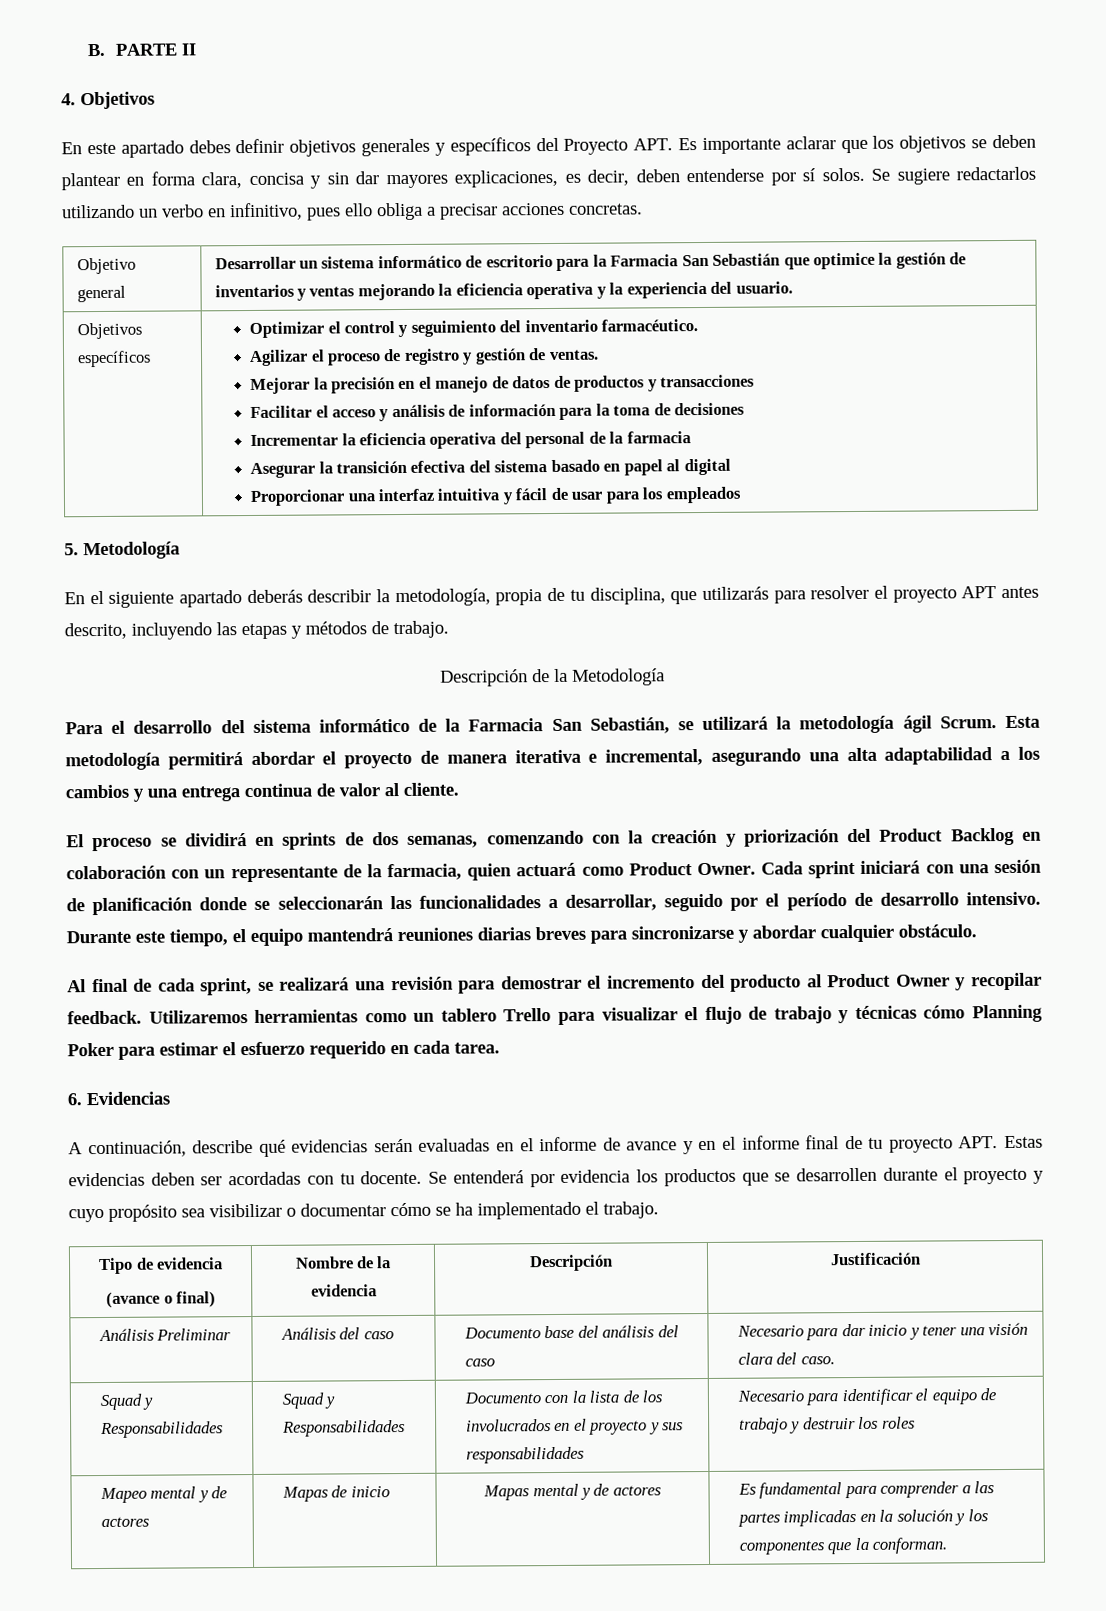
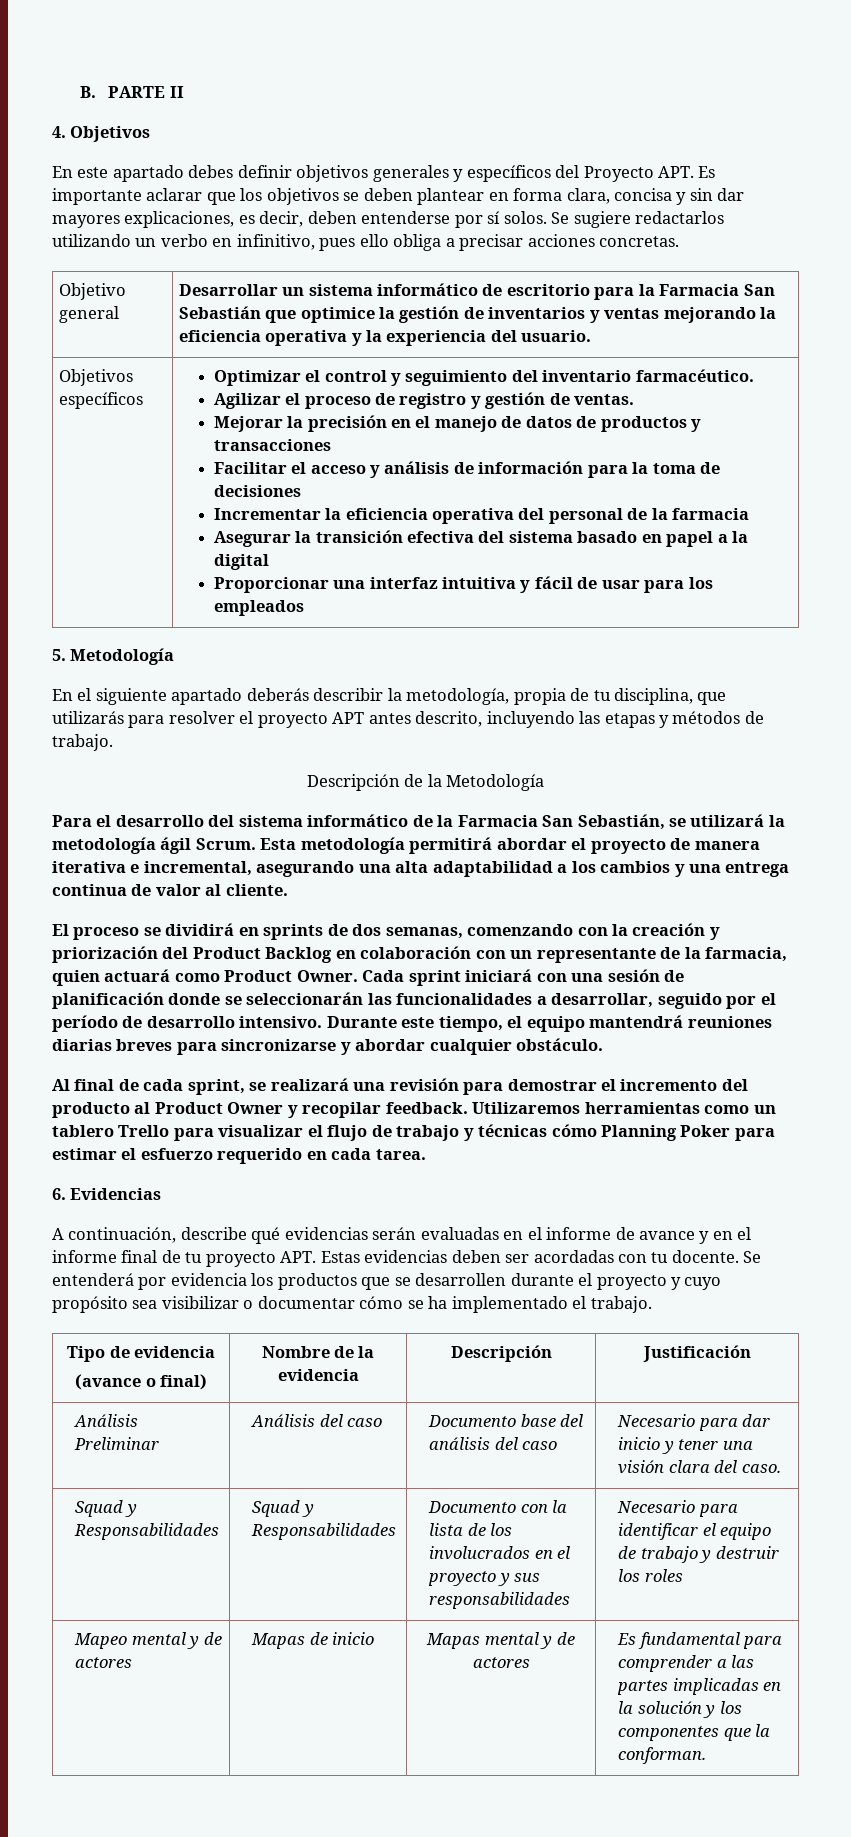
[666,459,681,472] al -> [717,531,749,543] a la

